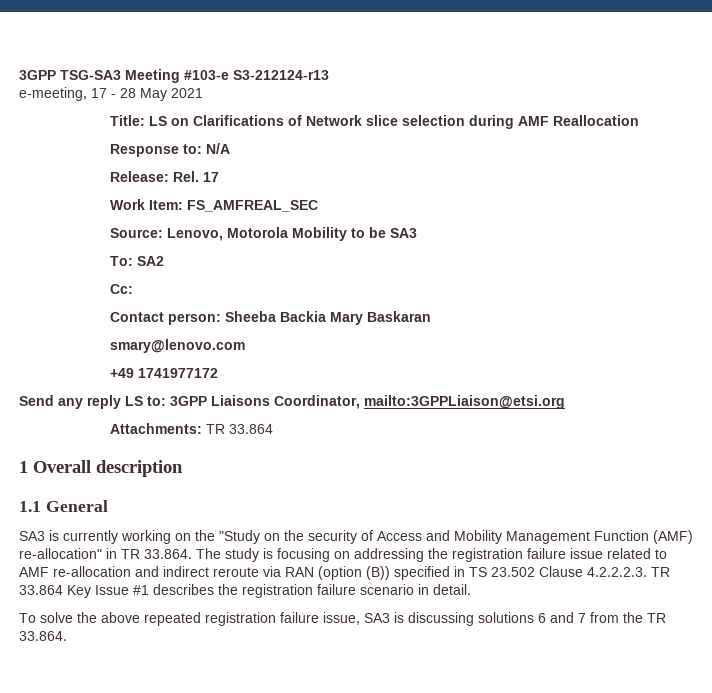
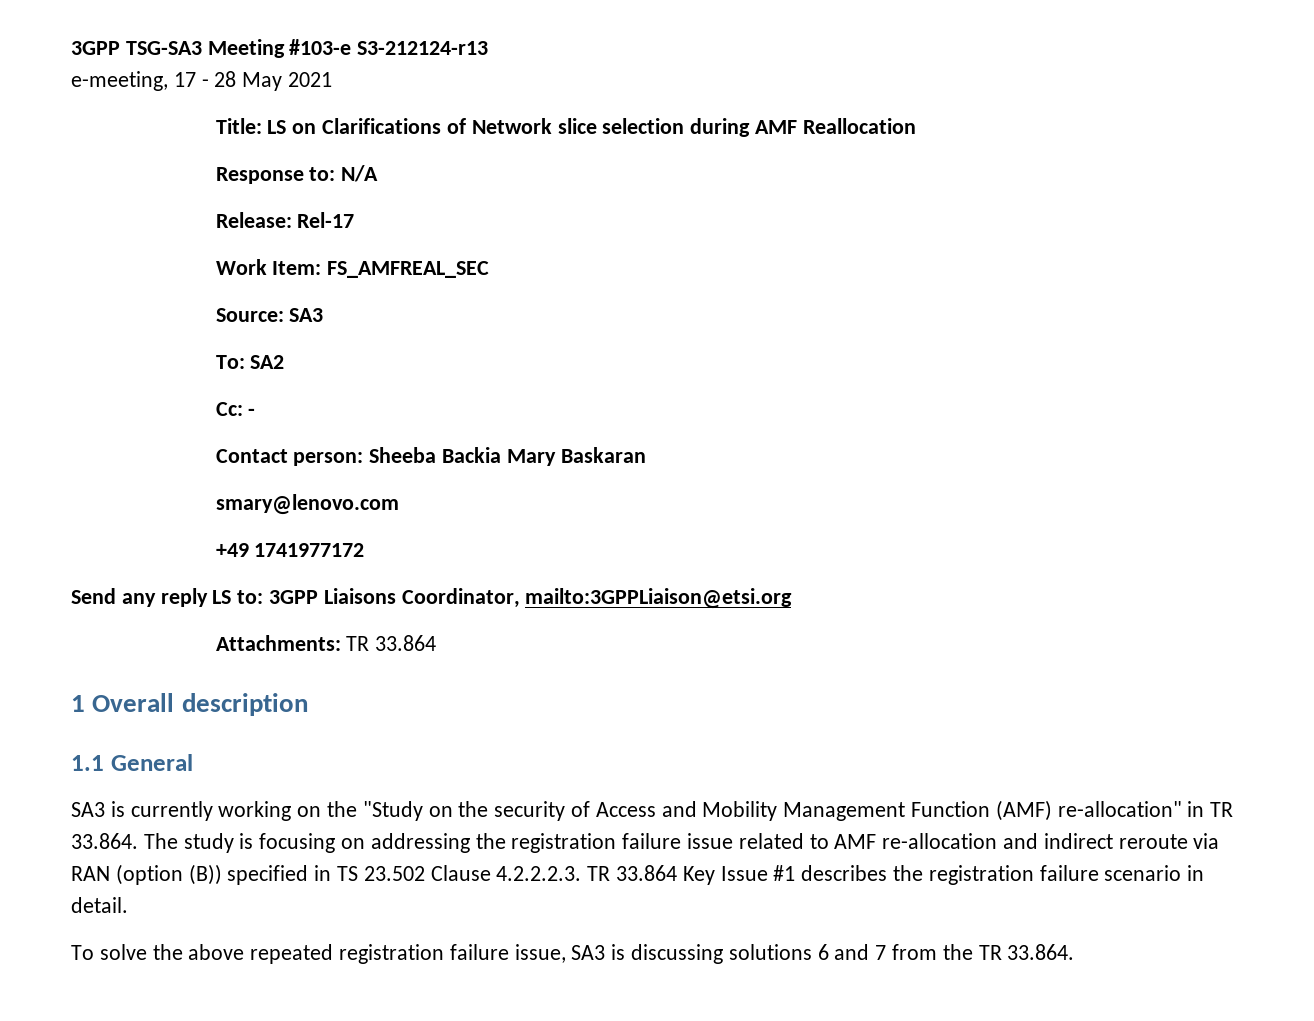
[173,171,220,182] Rel. 17 -> [297,212,355,228] Rel-17
[167,227,387,241] Lenovo, Motorola Mobility to be -> (284, 315) none
(134, 289) none -> [248,408,256,416] -

